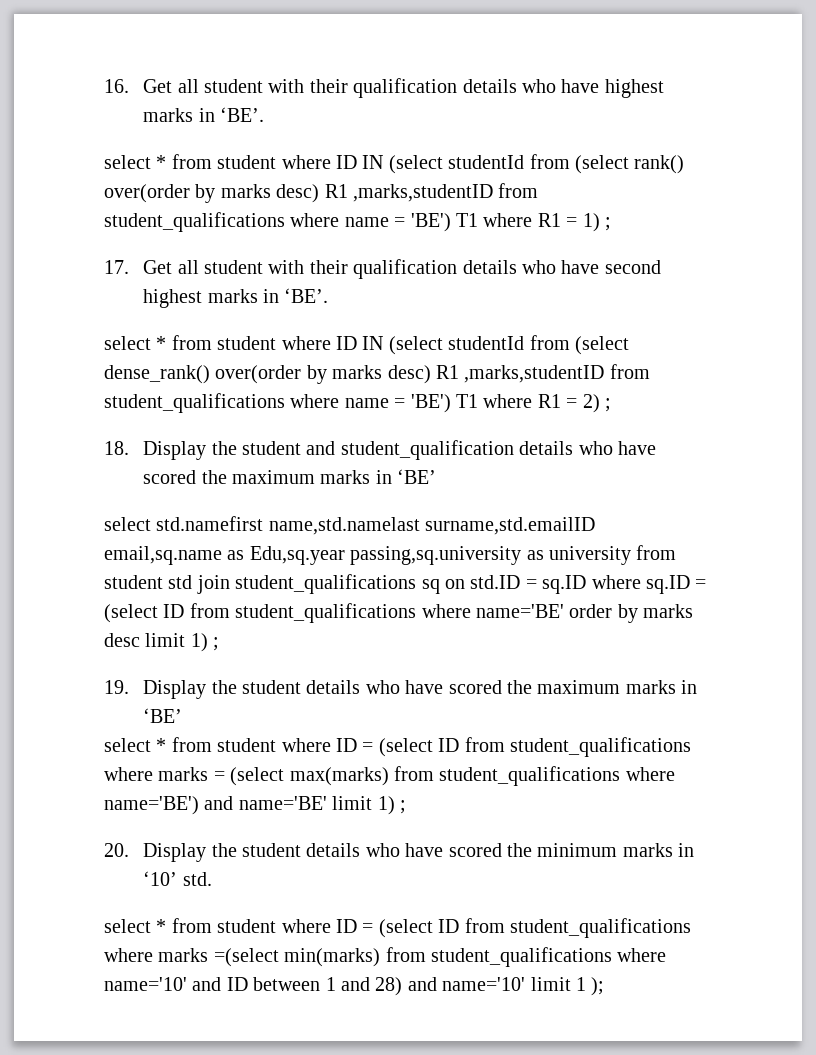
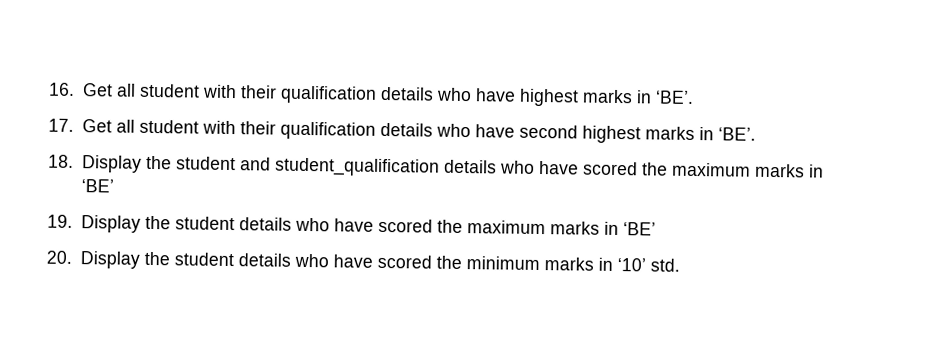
[104,154,685,174] [104,183,539,203] [104,212,611,232] // select * from student where ID IN (select studentId from (select rank() over(order by marks desc) R1 ,marks,studentID from student_qualifications where name = 'BE') T1 where R1 = 1) ; -> (694, 97) none
[104,335,629,355] [104,364,650,384] [104,393,611,413] // select * from student where ID IN (select studentId from (select dense_rank() over(order by marks desc) R1 ,marks,studentID from student_qualifications where name = 'BE') T1 where R1 = 2) ; -> (756, 134) none
[104,516,596,535] [104,545,677,565] [104,574,707,594] [104,603,694,623] [104,633,220,652] // select std.namefirst name,std.namelast surname,std.emailID email,sq.name as Edu,sq.year passing,sq.university as university from student std join student_qualifications sq on std.ID = sq.ID where sq.ID = (select ID from student_qualifications where name='BE' order by marks desc limit 1) ; -> (114, 186) none
[104,737,691,757] [104,766,675,786] [104,796,406,815] // select * from student where ID = (select ID from student_qualifications where marks = (select max(marks) from student_qualifications where name='BE') and name='BE' limit 1) ; -> (656, 229) none
[104,918,691,938] [104,947,667,967] [104,977,605,996] // select * from student where ID = (select ID from student_qualifications where marks =(select min(marks) from student_qualifications where name='10' and ID between 1 and 28) and name='10' limit 1 ); -> (680, 265) none

